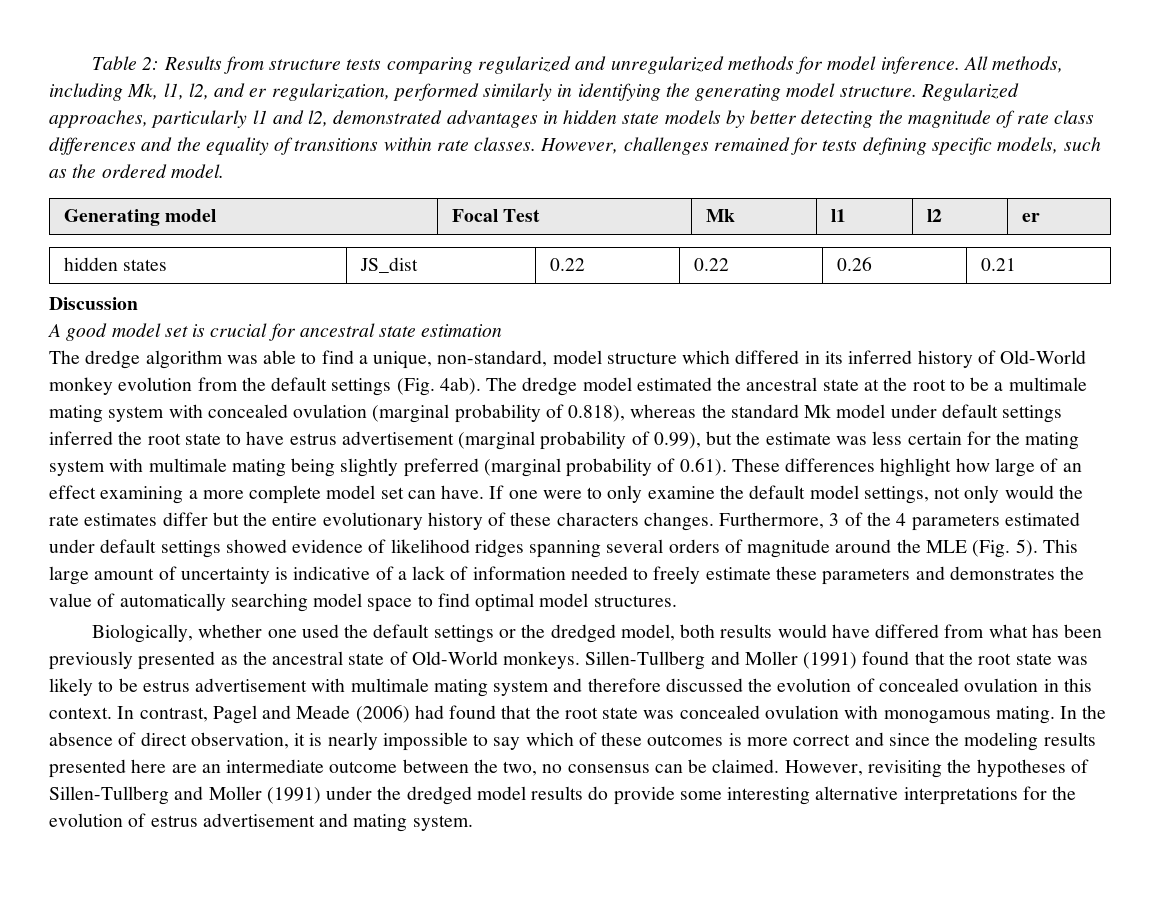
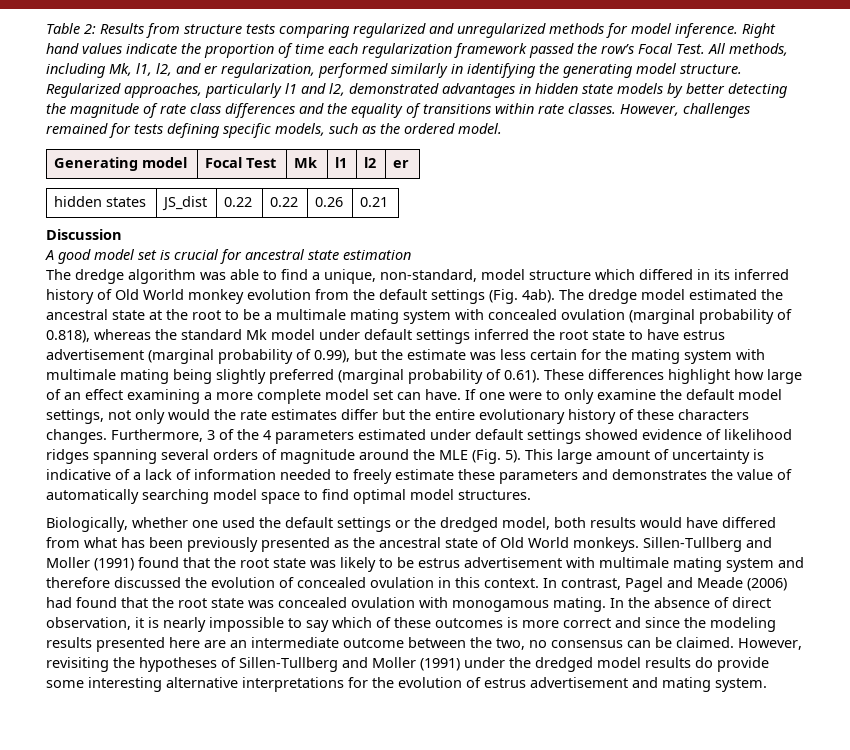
(960, 65) none -> [742,23,776,38] [46,43,705,58] Right hand values indicate the proportion of time each regularization framework passed the row’s Focal Test.
[1000,350,1087,364] Old-World -> [115,289,184,300] Old World
[411,651,498,665] Old-World -> [500,537,569,548] Old World

